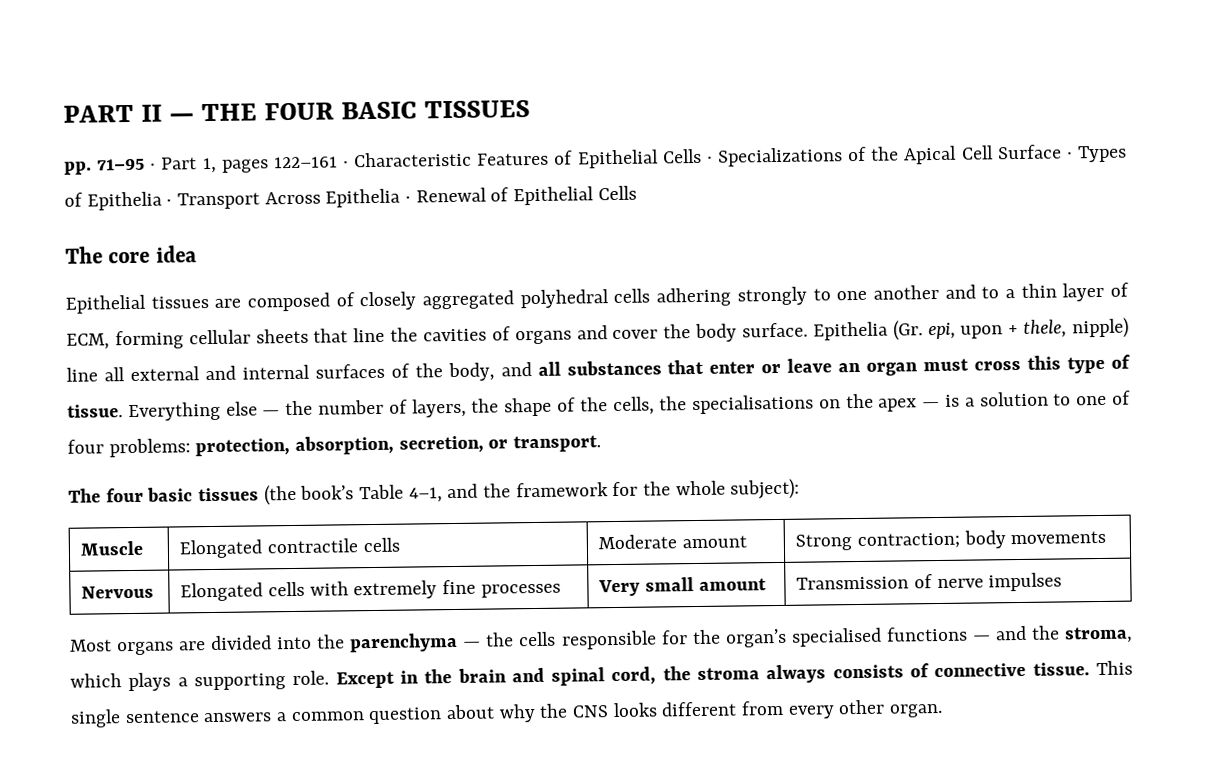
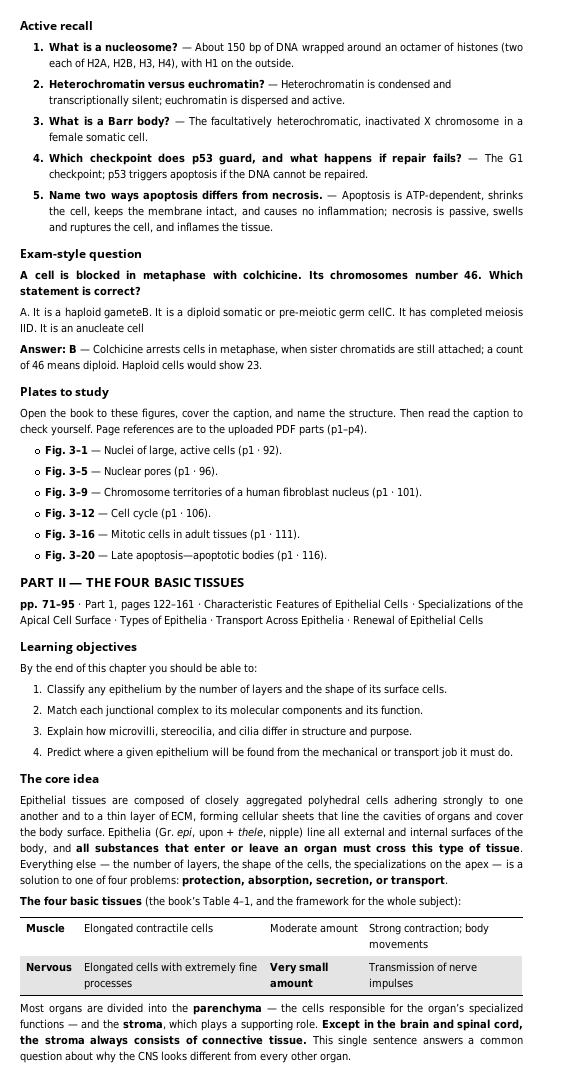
(63, 113) none -> [20,21,94,30] [32,42,523,54] [49,58,295,69] [32,79,452,89] [49,95,346,107] [32,116,524,128] [49,132,149,142] [32,153,523,165] [49,169,369,181] [32,190,523,202] [49,206,523,218] [49,222,274,234] [20,249,143,261] [20,270,523,282] [20,286,141,296] [20,307,524,319] [20,323,144,333] [20,344,523,356] [20,360,262,372] [20,387,110,399] [20,408,523,420] [20,424,367,436] [44,445,282,457] [44,466,218,478] [44,487,422,499] [44,508,211,520] [44,529,300,541] [44,550,327,562] Active recall // 1. What is a nucleosome? — About 150 bp of DNA wrapped around an octamer of histones (two each of H2A, H2B, H3, H4), with H1 on the outside. // 2. Heterochromatin versus euchromatin? — Heterochromatin is condensed and transcriptionally silent; euchromatin is dispersed and active. // 3. What is a Barr body? — The facultatively heterochromatic, inactivated X chromosome in a female somatic cell. // 4. Which checkpoint does p53 guard, and what happens if repair fails? — The G1 checkpoint; p53 triggers apoptosis if the DNA cannot be repaired. // 5. Name two ways apoptosis differs from necrosis. — Apoptosis is ATP-dependent, shrinks the cell, keeps the membrane intact, and causes no inflammation; necrosis is passive, swells and ruptures the cell, and inflames the tissue. // Exam-style question // A cell is blocked in metaphase with colchicine. Its chromosomes number 46. Which statement is correct? // A. It is a haploid gameteB. It is a diploid somatic or pre-meiotic germ cellC. It has completed meiosis IID. It is an anucleate cell // Answer: B — Colchicine arrests cells in metaphase, when sister chromatids are still attached; a count of 46 means diploid. Haploid cells would show 23. // Plates to study // Open the book to these figures, cover the caption, and name the structure. Then read the caption to check yourself. Page references are to the uploaded PDF parts (p1–p4). // Fig. 3–1 — Nuclei of large, active cells (p1 · 92). // Fig. 3–5 — Nuclear pores (p1 · 96). // Fig. 3–9 — Chromosome territories of a human fibroblast nucleus (p1 · 101). // Fig. 3–12 — Cell cycle (p1 · 106). // Fig. 3–16 — Mitotic cells in adult tissues (p1 · 111). // Fig. 3–20 — Late apoptosis—apoptotic bodies (p1 · 116). //
(637, 193) none -> [20,642,138,654] [20,663,257,675] [32,684,448,696] [32,705,424,717] [32,726,413,738] [32,747,514,759] // Learning objectives // By the end of this chapter you should be able to: // 1. Classify any epithelium by the number of layers and the shape of its surface cells. // 2. Match each junctional complex to its molecular components and its function. // 3. Explain how microvilli, stereocilia, and cilia differ in structure and purpose. // 4. Predict where a given epithelium will be found from the mechanical or transport job it must do.
[692,394,815,415] specialisations -> [354,859,427,871] specializations
[790,627,882,647] specialised -> [468,1003,523,1015] specialized

